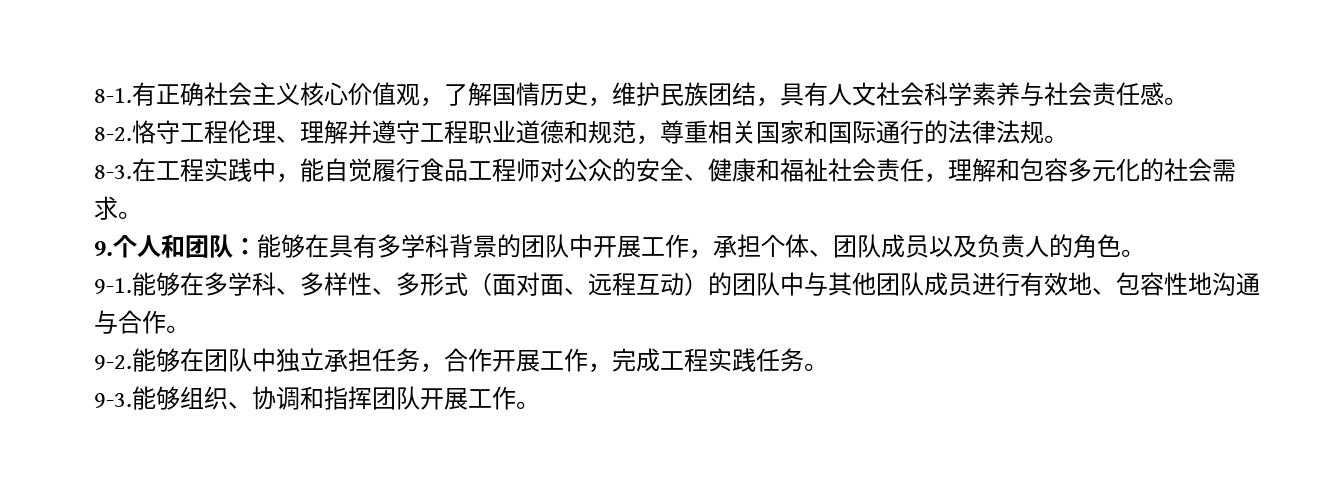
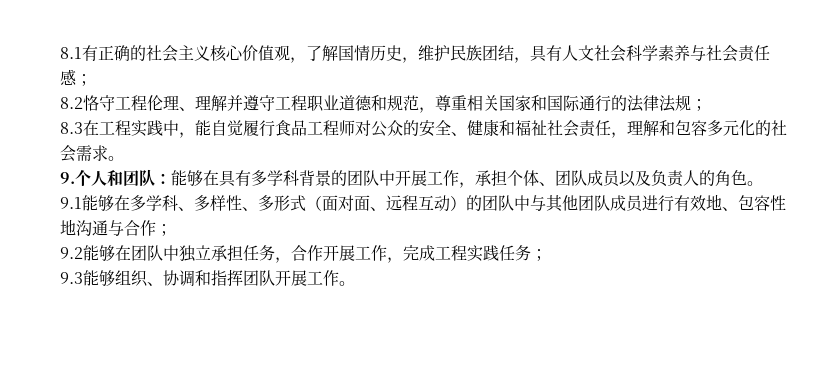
[94,82,204,106] 8-1.有正确 -> [60,45,146,61] 8.1有正确的
[1164,97,1188,105] [94,127,132,141] 。 // 8-2. -> [76,74,92,86] [60,97,83,109] ； // 8.2
[1044,135,1068,143] [94,165,132,179] 。 // 8-3. -> [691,99,707,111] [60,122,83,134] ； // 8.3
[94,278,132,294] 9-1. -> [60,197,82,209] 9.1
[166,325,190,333] [94,355,132,370] 。 // 9-2. -> [156,224,172,236] [60,247,83,259] ； // 9.2
[804,363,828,371] [94,393,132,408] 。 // 9-3. -> [531,249,547,261] [60,272,83,284] ； // 9.3

